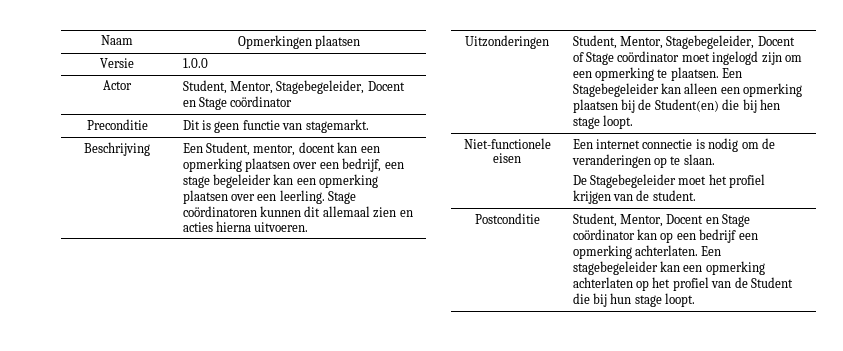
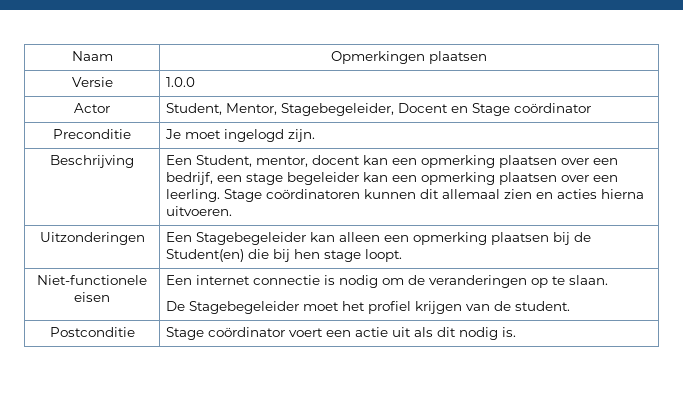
[182,119,369,133] Dit is geen functie van stagemarkt. -> [165,129,316,142] Je moet ingelogd zijn.
[572,35,795,49] [572,51,802,65] [572,67,719,81] Student, Mentor, Stagebegeleider, Docent of Stage coördinator moet ingelogd zijn om een opmerking te plaatsen. -> (145, 238) none
[572,213,751,227] [572,229,758,243] [572,245,722,259] [572,261,765,275] [572,277,793,291] [572,293,696,307] Student, Mentor, Docent en Stage coördinator kan op een bedrijf een opmerking achterlaten. Een stagebegeleider kan een opmerking achterlaten op het profiel van de Student die bij hun stage loopt. -> [166,327,517,340] Stage coördinator voert een actie uit als dit nodig is.

